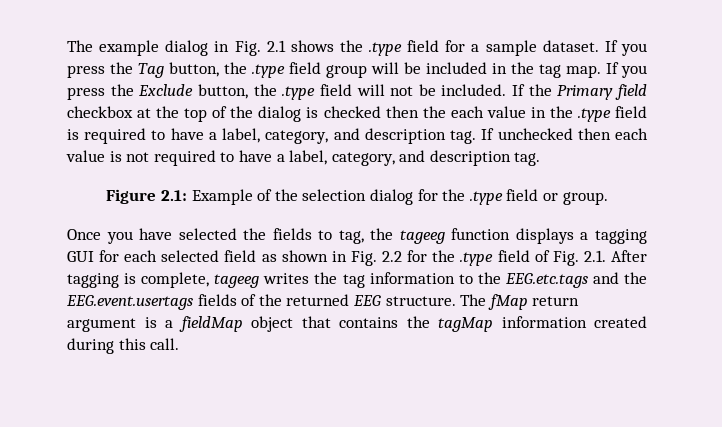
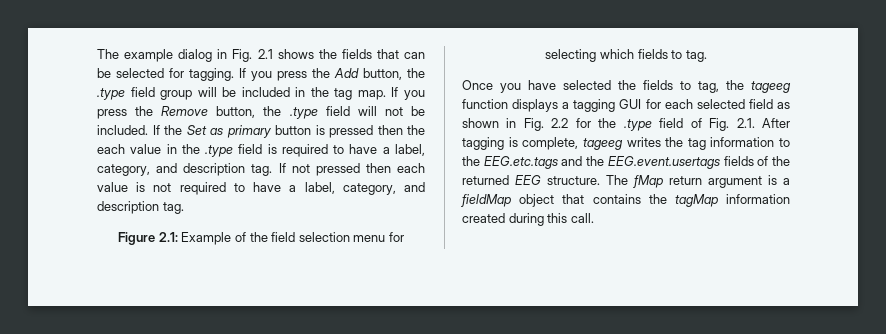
[369,40,647,56] [67,62,164,78] .type field for a sample dataset. If you press the Tag -> [341,49,425,59] [97,68,359,81] fields that can be selected for tagging. If you press the Add
[138,84,194,96] Exclude -> [161,106,209,116] Remove
[557,84,648,100] [67,106,381,122] Primary field checkbox at the top of the dialog is checked -> [186,125,373,138] Set as primary button is pressed
[497,128,573,140] unchecked -> [291,163,360,176] not pressed
[302,189,608,205] selection dialog for the .type field or group. -> [271,232,404,242] [545,49,707,62] field selection menu for selecting which fields to tag.

